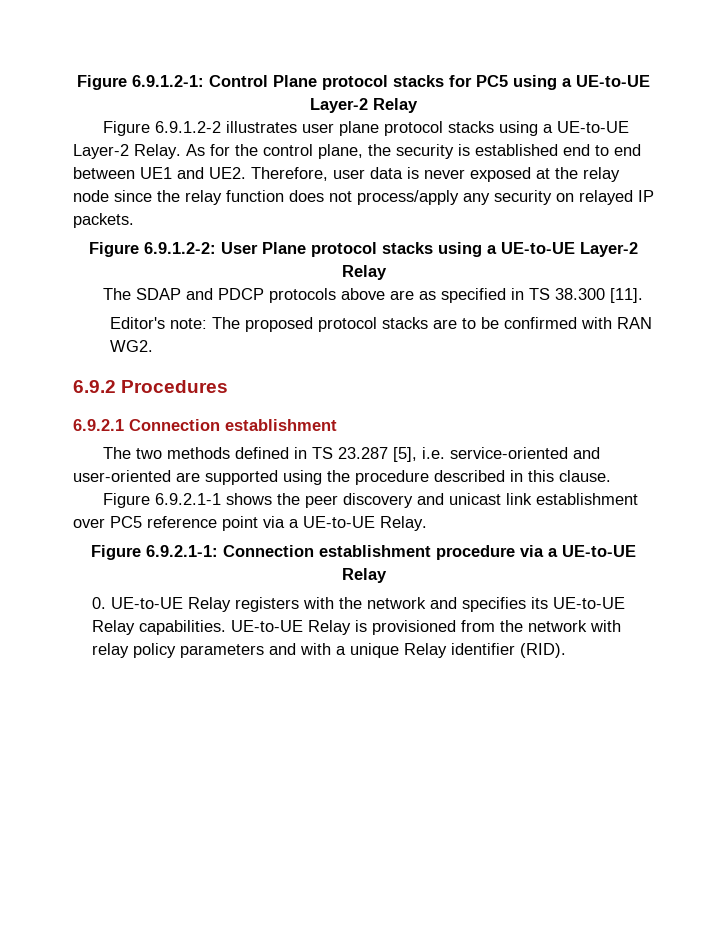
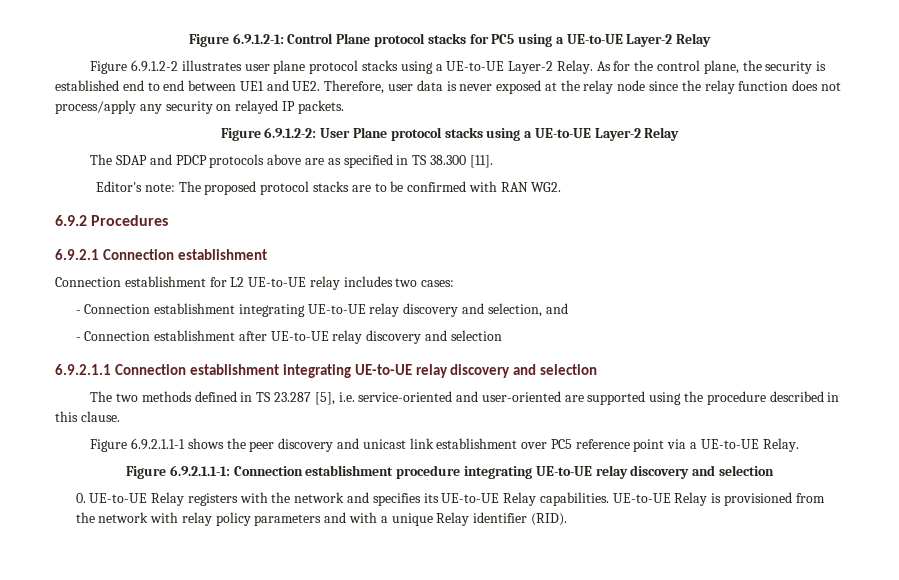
(337, 425) none -> [55,276,455,290] [75,303,568,317] [75,330,502,344] [55,364,598,378] // Connection establishment for L2 UE-to-UE relay includes two cases: // - Connection establishment integrating UE-to-UE relay discovery and selection, and // - Connection establishment after UE-to-UE relay discovery and selection // 6.9.2.1.1 Connection establishment integrating UE-to-UE relay discovery and selection
[154,493,221,505] 6.9.2.1-1 -> [131,438,186,450] 6.9.2.1.1-1
[146,545,218,557] 6.9.2.1-1: -> [169,465,230,476] 6.9.2.1.1-1:
[520,545,636,557] [341,568,387,583] via a UE-to-UE Relay -> [464,465,774,479] integrating UE-to-UE relay discovery and selection

